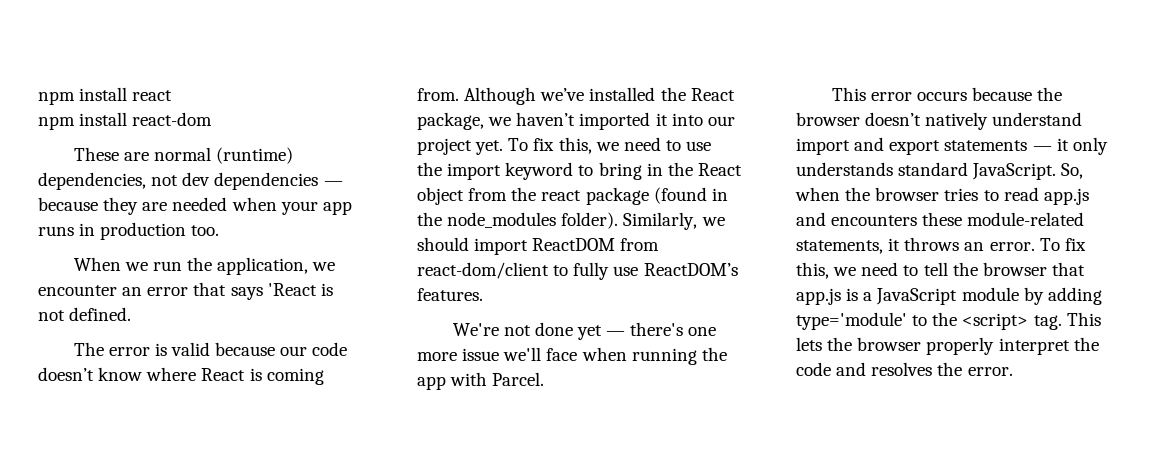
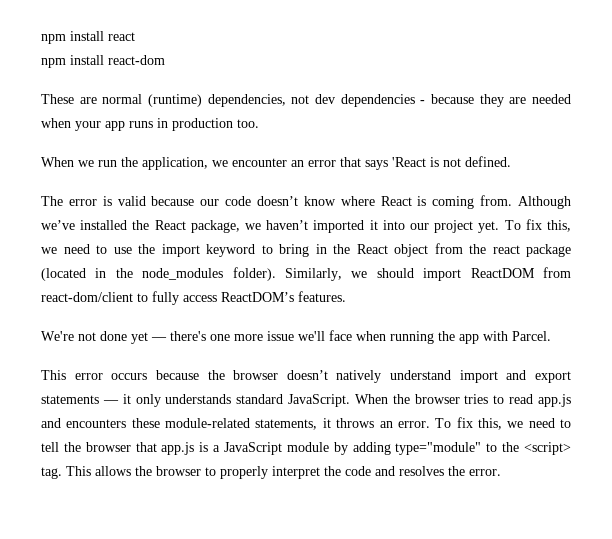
[323,181,343,186] — -> [420,100,426,104] -
[653,187,707,204] (found -> [41,268,86,281] (located
[613,266,639,276] use -> [183,295,217,302] access
[1061,163,1084,179] [795,187,840,201] So, when -> [354,394,388,404] When
[796,312,907,330] type='module' -> [395,442,482,455] type="module"
[796,337,922,351] lets the browser -> [95,466,216,476] allows the browser to

